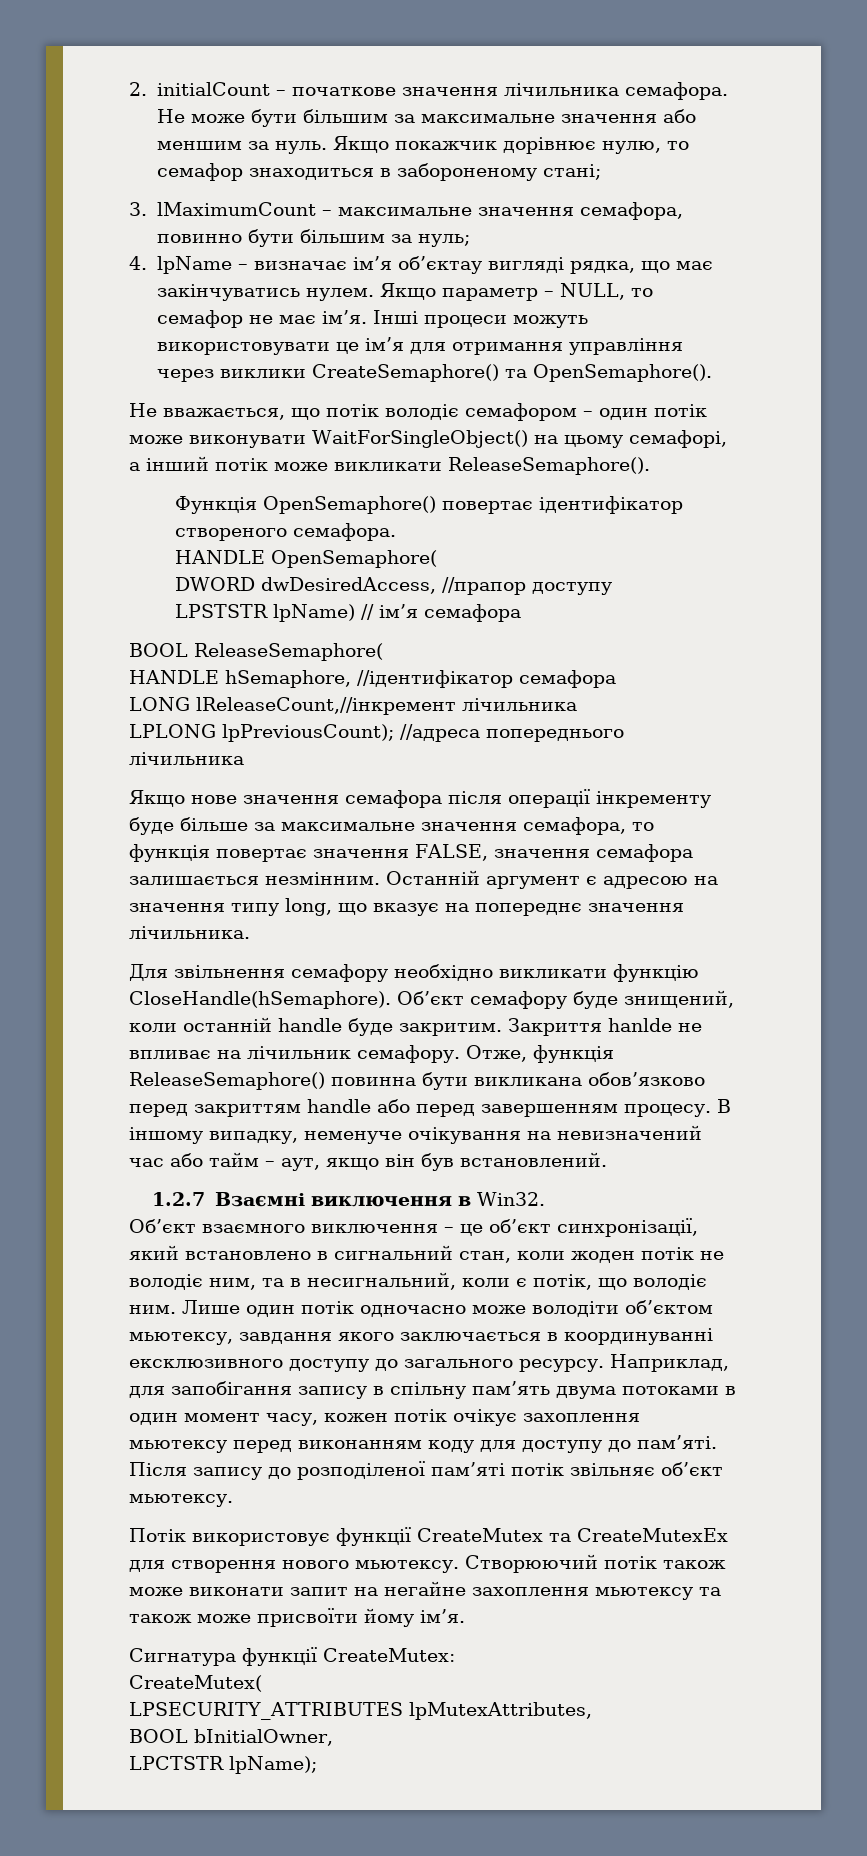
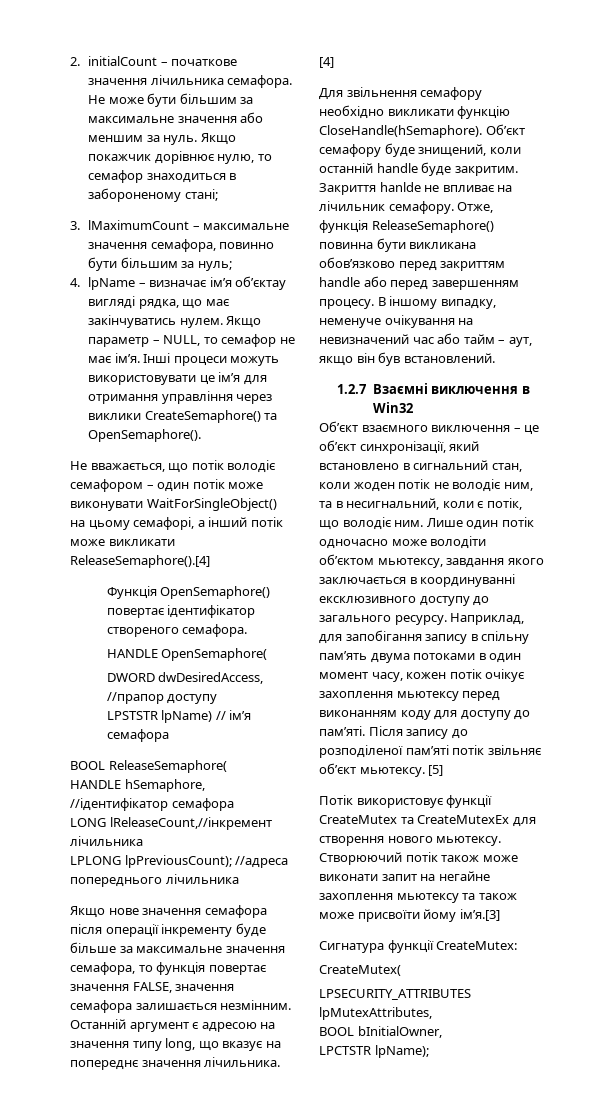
[448,457,650,475] ReleaseSemaphore(). -> [70,555,210,568] ReleaseSemaphore().[4]
(250, 932) none -> [319,57,334,68] [4]
[476,1192,545,1206] Win32. -> [372,402,413,413] Win32
(233, 1500) none -> [428,765,444,776] [5]
[420,1609,465,1623] ім’я. -> [459,909,500,921] ім’я.[3]

